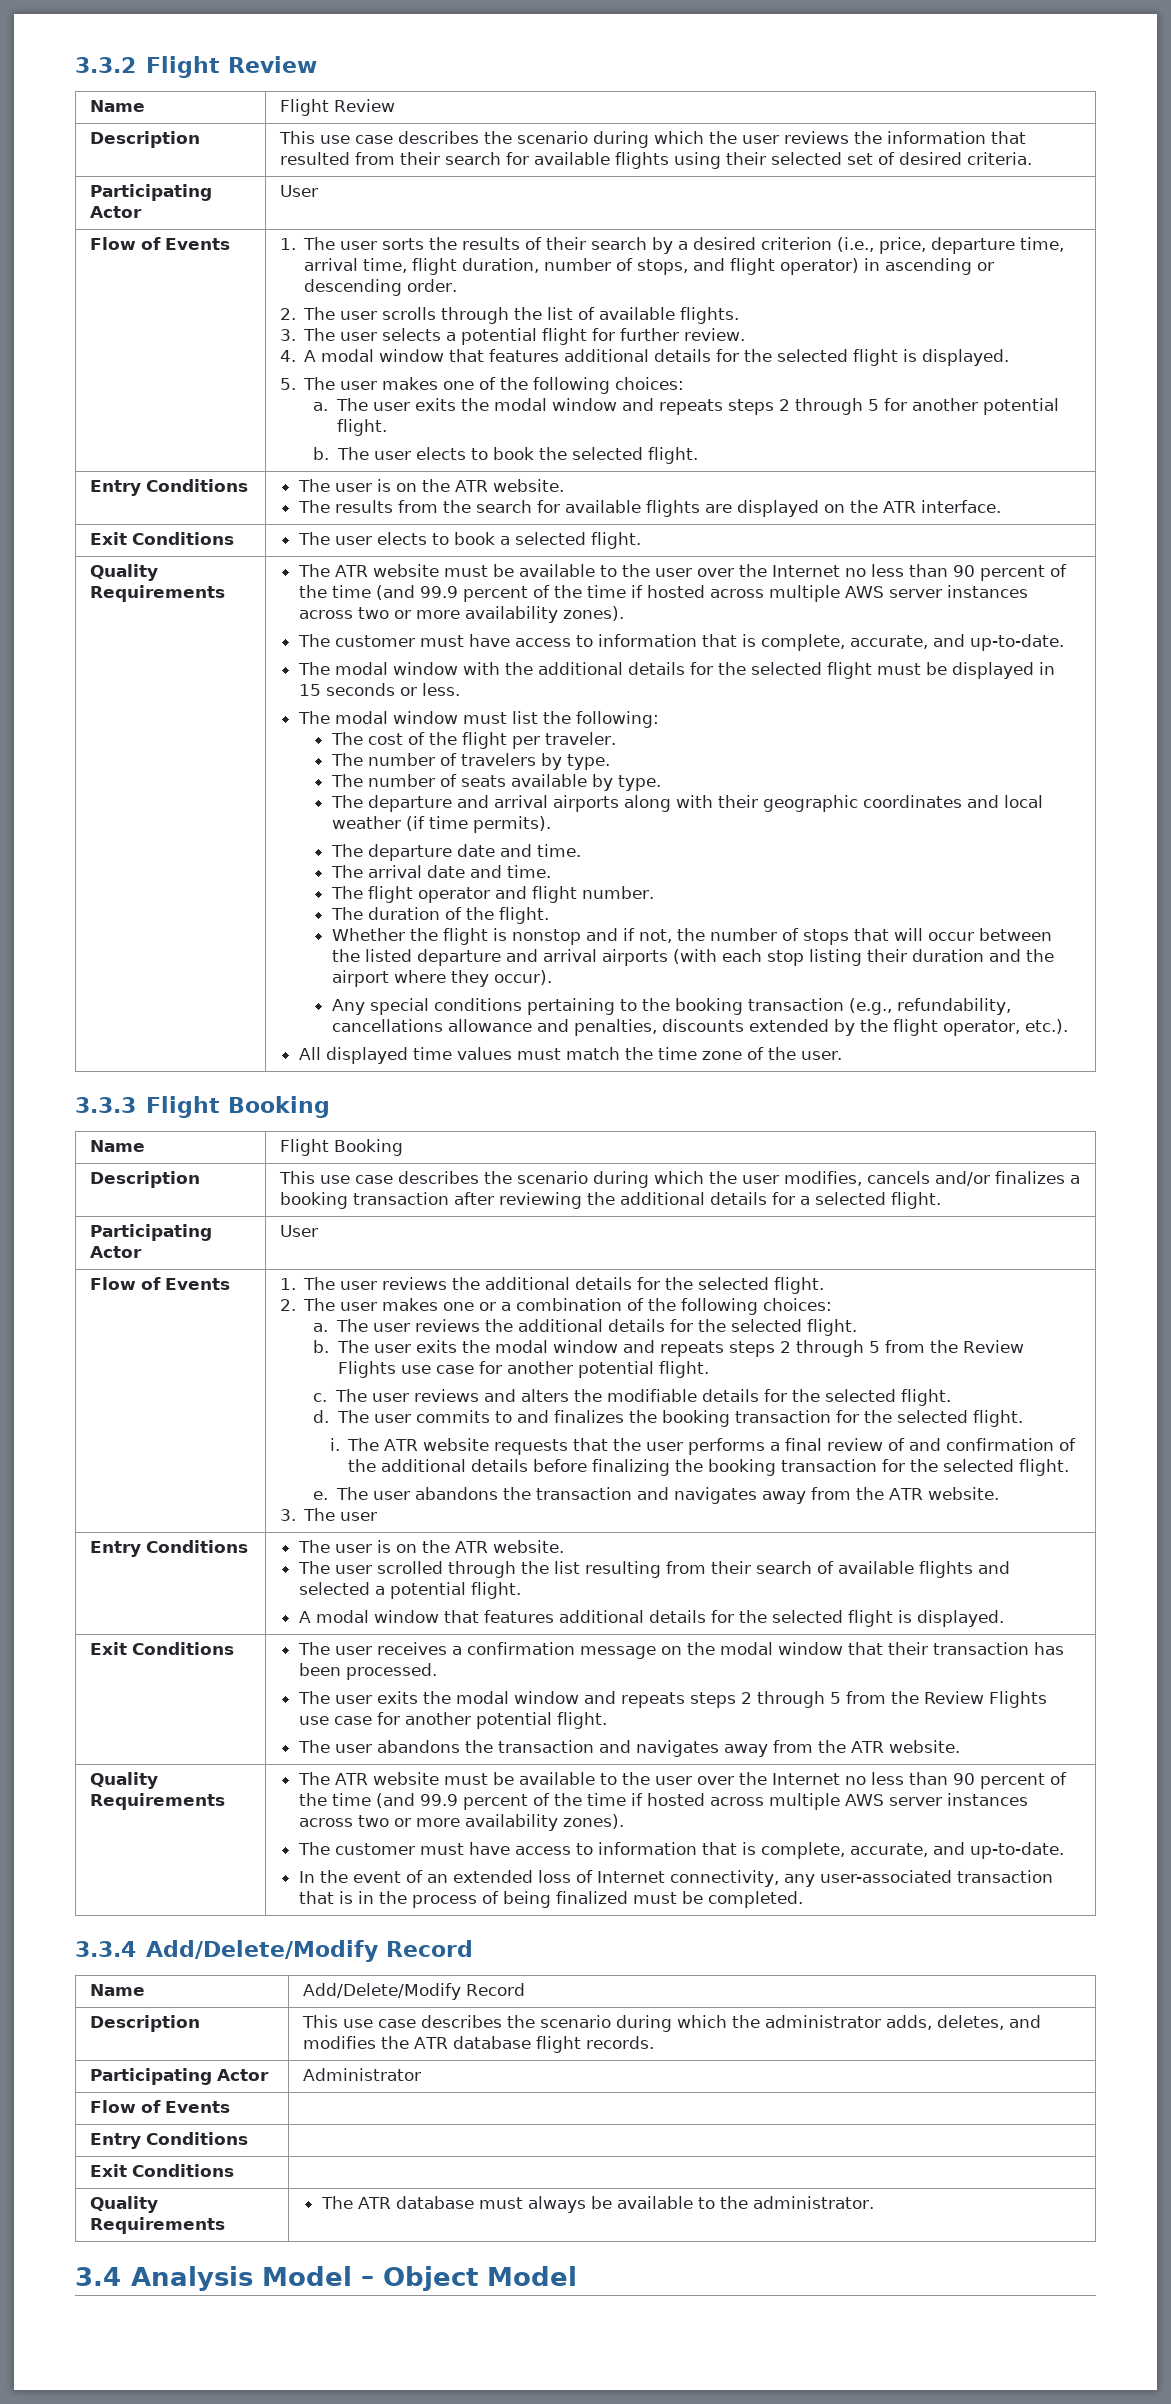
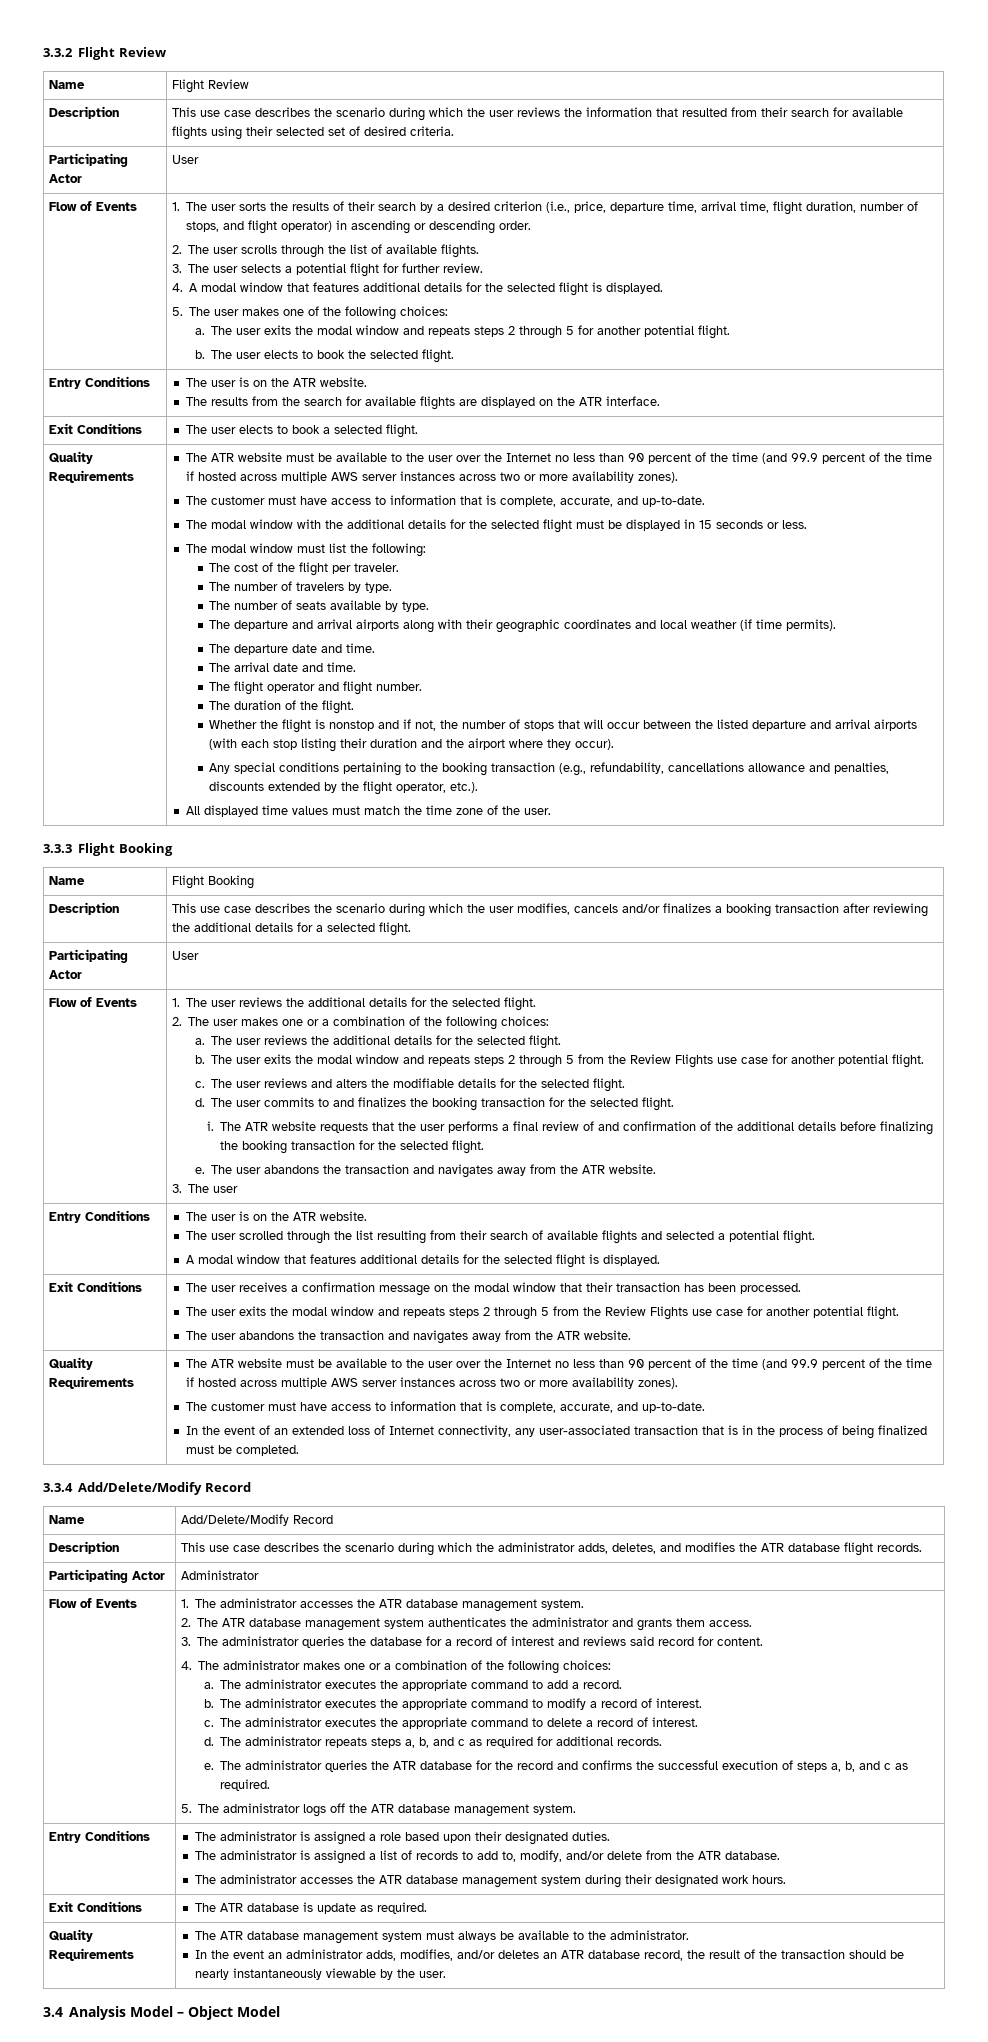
[89,2132,248,2149] [89,2164,234,2177] // Entry Conditions | // Exit Conditions | -> [180,1598,585,1612] [180,1617,753,1631] [180,1636,764,1648] [180,1660,612,1674] [204,1679,623,1691] [204,1698,703,1710] [204,1717,699,1729] [204,1736,663,1748] [204,1760,909,1772] [220,1779,271,1791] [180,1803,577,1817] [48,1830,150,1843] [194,1831,610,1845] [194,1850,780,1864] [194,1874,786,1888] [48,1901,142,1912] [194,1902,427,1914] 1. The administrator accesses the ATR database management system. // 2. The ATR database management system authenticates the administrator and grants them access. // 3. The administrator queries the database for a record of interest and reviews said record for content. // 4. The administrator makes one or a combination of the following choices: // a. The administrator executes the appropriate command to add a record. // b. The administrator executes the appropriate command to modify a record of interest. // c. The administrator executes the appropriate command to delete a record of interest. // d. The administrator repeats steps a, b, and c as required for additional records. // e. The administrator queries the ATR database for the record and confirms the successful execution of steps a, b, and c as required. // 5. The administrator logs off the ATR database management system. // Entry Conditions | The administrator is assigned a role based upon their designated duties. // The administrator is assigned a list of records to add to, modify, and/or delete from the ATR database. // The administrator accesses the ATR database management system during their designated work hours. // Exit Conditions | The ATR database is update as required.
(475, 2202) none -> [302,1931,422,1944] management system
(875, 2202) none -> [194,1949,904,1961] [194,1968,446,1980] // In the event an administrator adds, modifies, and/or deletes an ATR database record, the result of the transaction should be nearly instantaneously viewable by the user.

